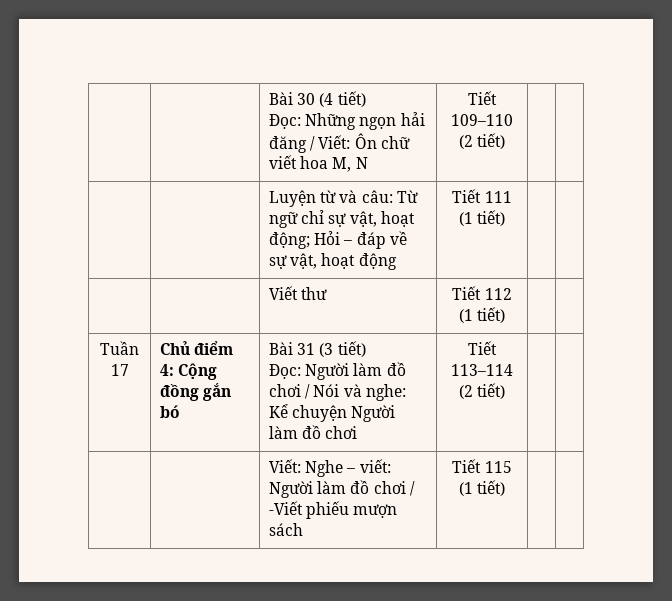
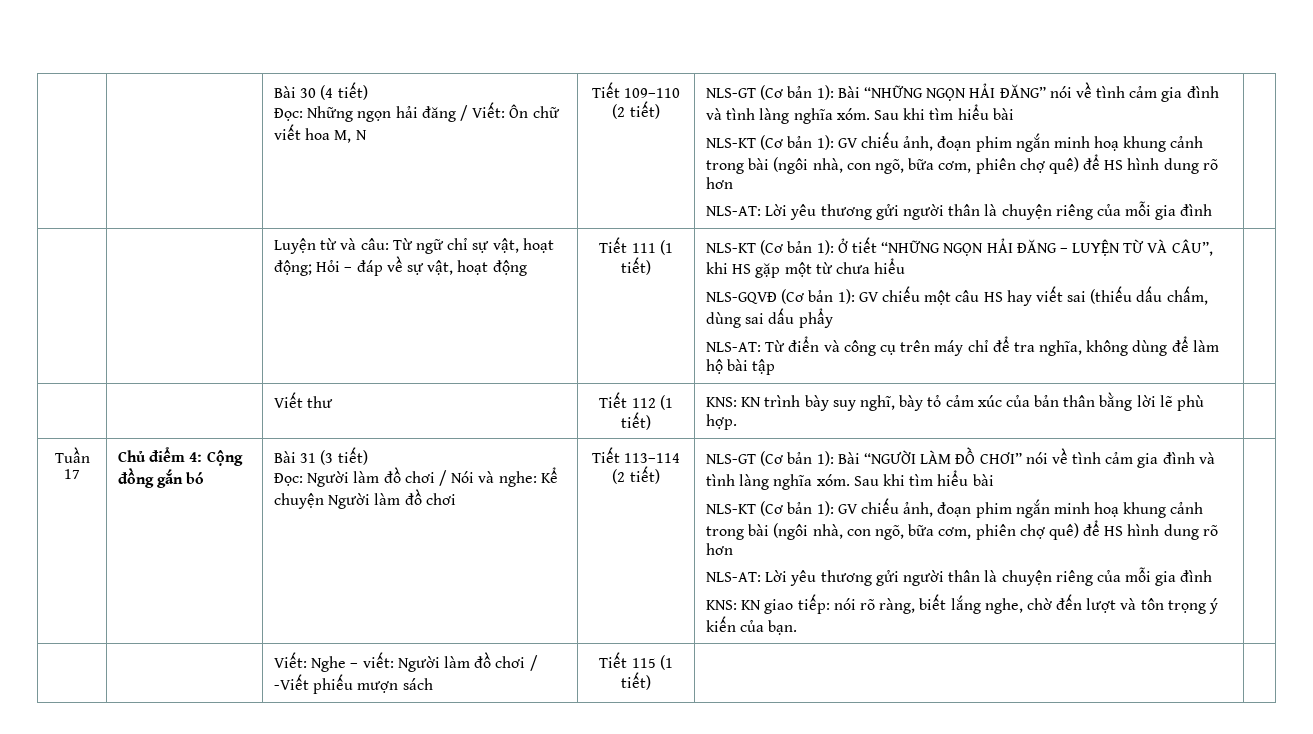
(506, 141) none -> [706,82,1219,102] [706,104,1014,124] [706,132,1204,152] [706,154,1218,174] [706,177,734,189] [706,201,1213,220] NLS-GT (Cơ bản 1): Bài “NHỮNG NGỌN HẢI ĐĂNG” nói về tình cảm gia đình và tình làng nghĩa xóm. Sau khi tìm hiểu bài // NLS-KT (Cơ bản 1): GV chiếu ảnh, đoạn phim ngắn minh hoạ khung cảnh trong bài (ngôi nhà, con ngõ, bữa cơm, phiên chợ quê) để HS hình dung rõ hơn // NLS-AT: Lời yêu thương gửi người thân là chuyện riêng của mỗi gia đình
(506, 218) none -> [706,237,1213,256] [706,258,906,278] [706,286,1208,306] [706,308,833,328] [706,336,1219,356] [706,359,776,375] NLS-KT (Cơ bản 1): Ở tiết “NHỮNG NGỌN HẢI ĐĂNG – LUYỆN TỪ VÀ CÂU”, khi HS gặp một từ chưa hiểu // NLS-GQVĐ (Cơ bản 1): GV chiếu một câu HS hay viết sai (thiếu dấu chấm, dùng sai dấu phẩy // NLS-AT: Từ điển và công cụ trên máy chỉ để tra nghĩa, không dùng để làm hộ bài tập
(506, 315) none -> [706,392,1205,411] [706,414,738,430] KNS: KN trình bày suy nghĩ, bày tỏ cảm xúc của bản thân bằng lời lẽ phù hợp.
(506, 391) none -> [706,447,1215,468] [706,470,994,490] [706,498,1204,518] [706,520,1218,540] [706,543,734,555] [706,567,1213,586] [706,594,1219,614] [706,616,798,635] NLS-GT (Cơ bản 1): Bài “NGƯỜI LÀM ĐỒ CHƠI” nói về tình cảm gia đình và tình làng nghĩa xóm. Sau khi tìm hiểu bài // NLS-KT (Cơ bản 1): GV chiếu ảnh, đoạn phim ngắn minh hoạ khung cảnh trong bài (ngôi nhà, con ngõ, bữa cơm, phiên chợ quê) để HS hình dung rõ hơn // NLS-AT: Lời yêu thương gửi người thân là chuyện riêng của mỗi gia đình // KNS: KN giao tiếp: nói rõ ràng, biết lắng nghe, chờ đến lượt và tôn trọng ý kiến của bạn.

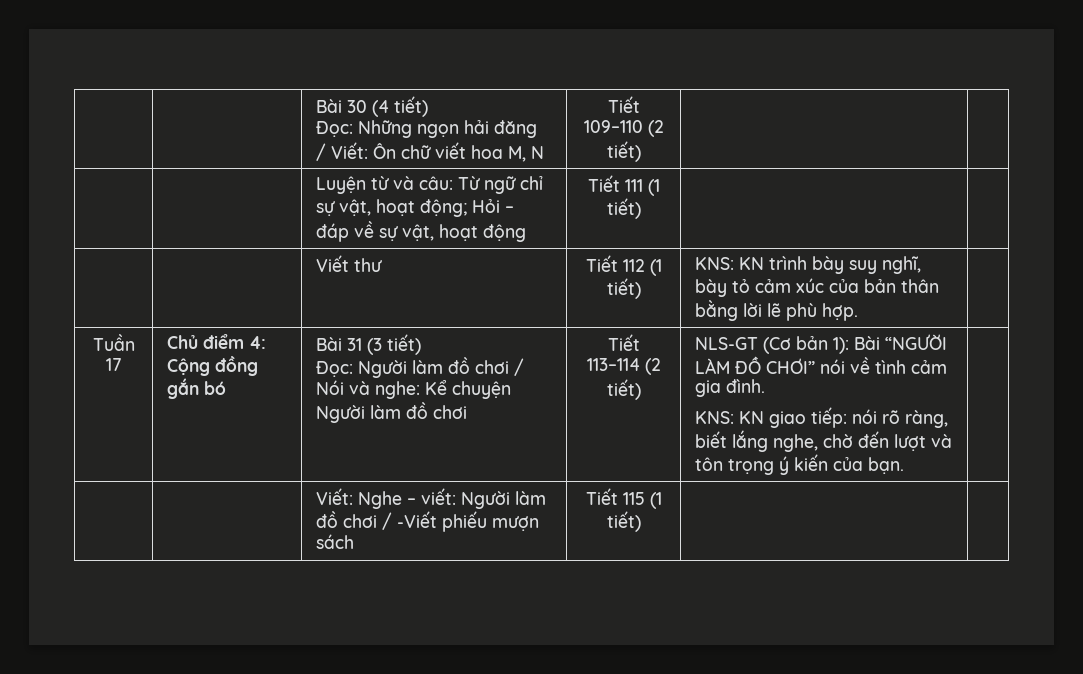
[706,82,1219,102] [706,104,1014,124] [706,132,1204,152] [706,154,1218,174] [706,177,734,189] [706,201,1213,220] NLS-GT (Cơ bản 1): Bài “NHỮNG NGỌN HẢI ĐĂNG” nói về tình cảm gia đình và tình làng nghĩa xóm. Sau khi tìm hiểu bài // NLS-KT (Cơ bản 1): GV chiếu ảnh, đoạn phim ngắn minh hoạ khung cảnh trong bài (ngôi nhà, con ngõ, bữa cơm, phiên chợ quê) để HS hình dung rõ hơn // NLS-AT: Lời yêu thương gửi người thân là chuyện riêng của mỗi gia đình -> (641, 151) none
[706,237,1213,256] [706,258,906,278] [706,286,1208,306] [706,308,833,328] [706,336,1219,356] [706,359,776,375] NLS-KT (Cơ bản 1): Ở tiết “NHỮNG NGỌN HẢI ĐĂNG – LUYỆN TỪ VÀ CÂU”, khi HS gặp một từ chưa hiểu // NLS-GQVĐ (Cơ bản 1): GV chiếu một câu HS hay viết sai (thiếu dấu chấm, dùng sai dấu phẩy // NLS-AT: Từ điển và công cụ trên máy chỉ để tra nghĩa, không dùng để làm hộ bài tập -> (641, 208) none
[1162,452,1215,464] [706,470,994,490] [706,498,1204,518] [706,520,1218,540] [706,543,734,555] [706,567,1213,586] đình và tình làng nghĩa xóm. Sau khi tìm hiểu bài // NLS-KT (Cơ bản 1): GV chiếu ảnh, đoạn phim ngắn minh hoạ khung cảnh trong bài (ngôi nhà, con ngõ, bữa cơm, phiên chợ quê) để HS hình dung rõ hơn // NLS-AT: Lời yêu thương gửi người thân là chuyện riêng của mỗi gia đình -> [726,379,766,393] đình.

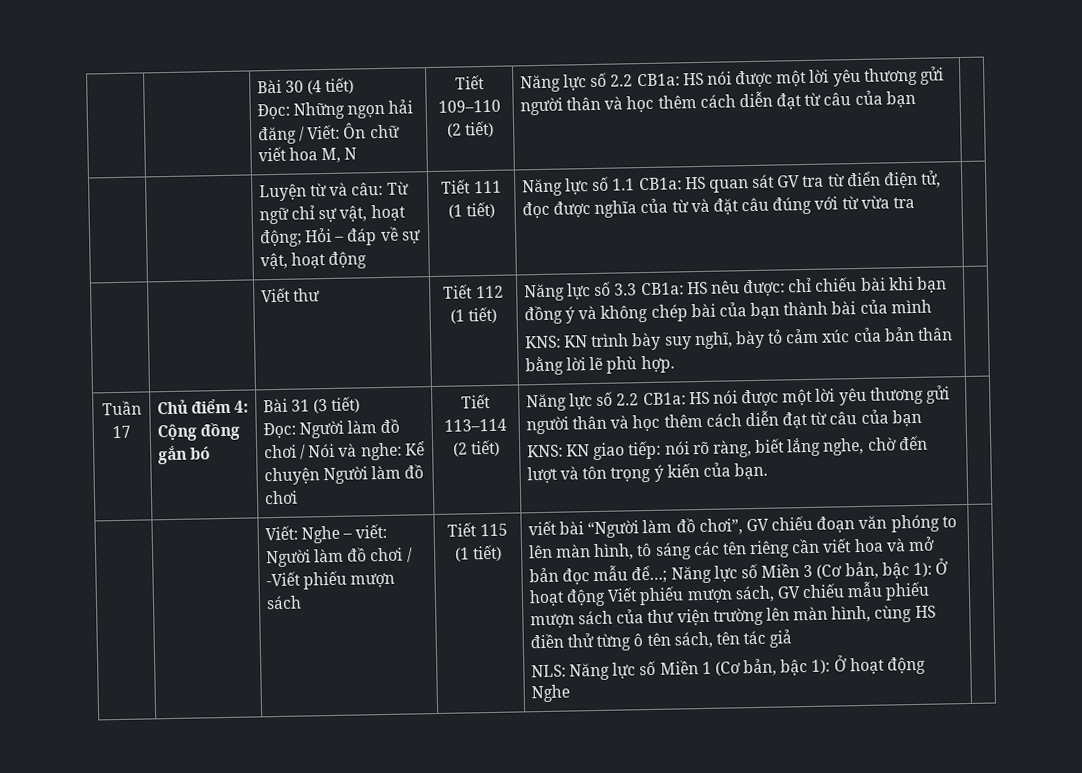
(641, 151) none -> [519,66,945,93] [519,90,916,116] Năng lực số 2.2 CB1a: HS nói được một lời yêu thương gửi người thân và học thêm cách diễn đạt từ câu của bạn
(641, 208) none -> [521,170,942,197] [521,195,916,219] Năng lực số 1.1 CB1a: HS quan sát GV tra từ điển điện tử, đọc được nghĩa của từ và đặt câu đúng với từ vừa tra
(641, 288) none -> [523,276,948,302] [523,299,932,325] Năng lực số 3.3 CB1a: HS nêu được: chỉ chiếu bài khi bạn đồng ý và không chép bài của bạn thành bài của mình //
[695,334,948,354] [695,356,948,374] [695,379,766,397] NLS-GT (Cơ bản 1): Bài “NGƯỜI LÀM ĐỒ CHƠI” nói về tình cảm gia đình. -> [525,385,951,412] [525,409,922,435] Năng lực số 2.2 CB1a: HS nói được một lời yêu thương gửi người thân và học thêm cách diễn đạt từ câu của bạn
(641, 521) none -> [527,514,957,539] [527,536,936,561] [528,558,949,585] [528,581,931,607] [529,605,936,629] [529,629,793,651] [530,655,927,681] [530,684,570,703] viết bài “Người làm đồ chơi”, GV chiếu đoạn văn phóng to lên màn hình, tô sáng các tên riêng cần viết hoa và mở bản đọc mẫu để…; Năng lực số Miền 3 (Cơ bản, bậc 1): Ở hoạt động Viết phiếu mượn sách, GV chiếu mẫu phiếu mượn sách của thư viện trường lên màn hình, cùng HS điền thử từng ô tên sách, tên tác giả // NLS: Năng lực số Miền 1 (Cơ bản, bậc 1): Ở hoạt động Nghe

